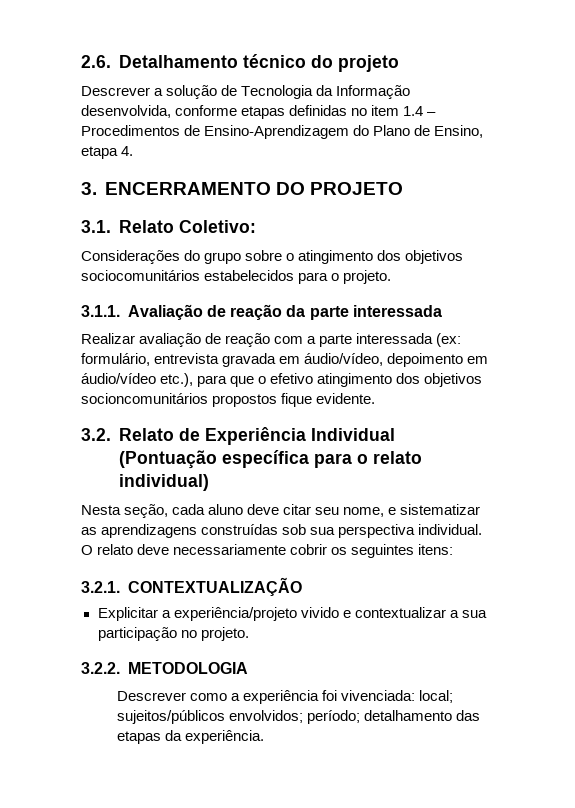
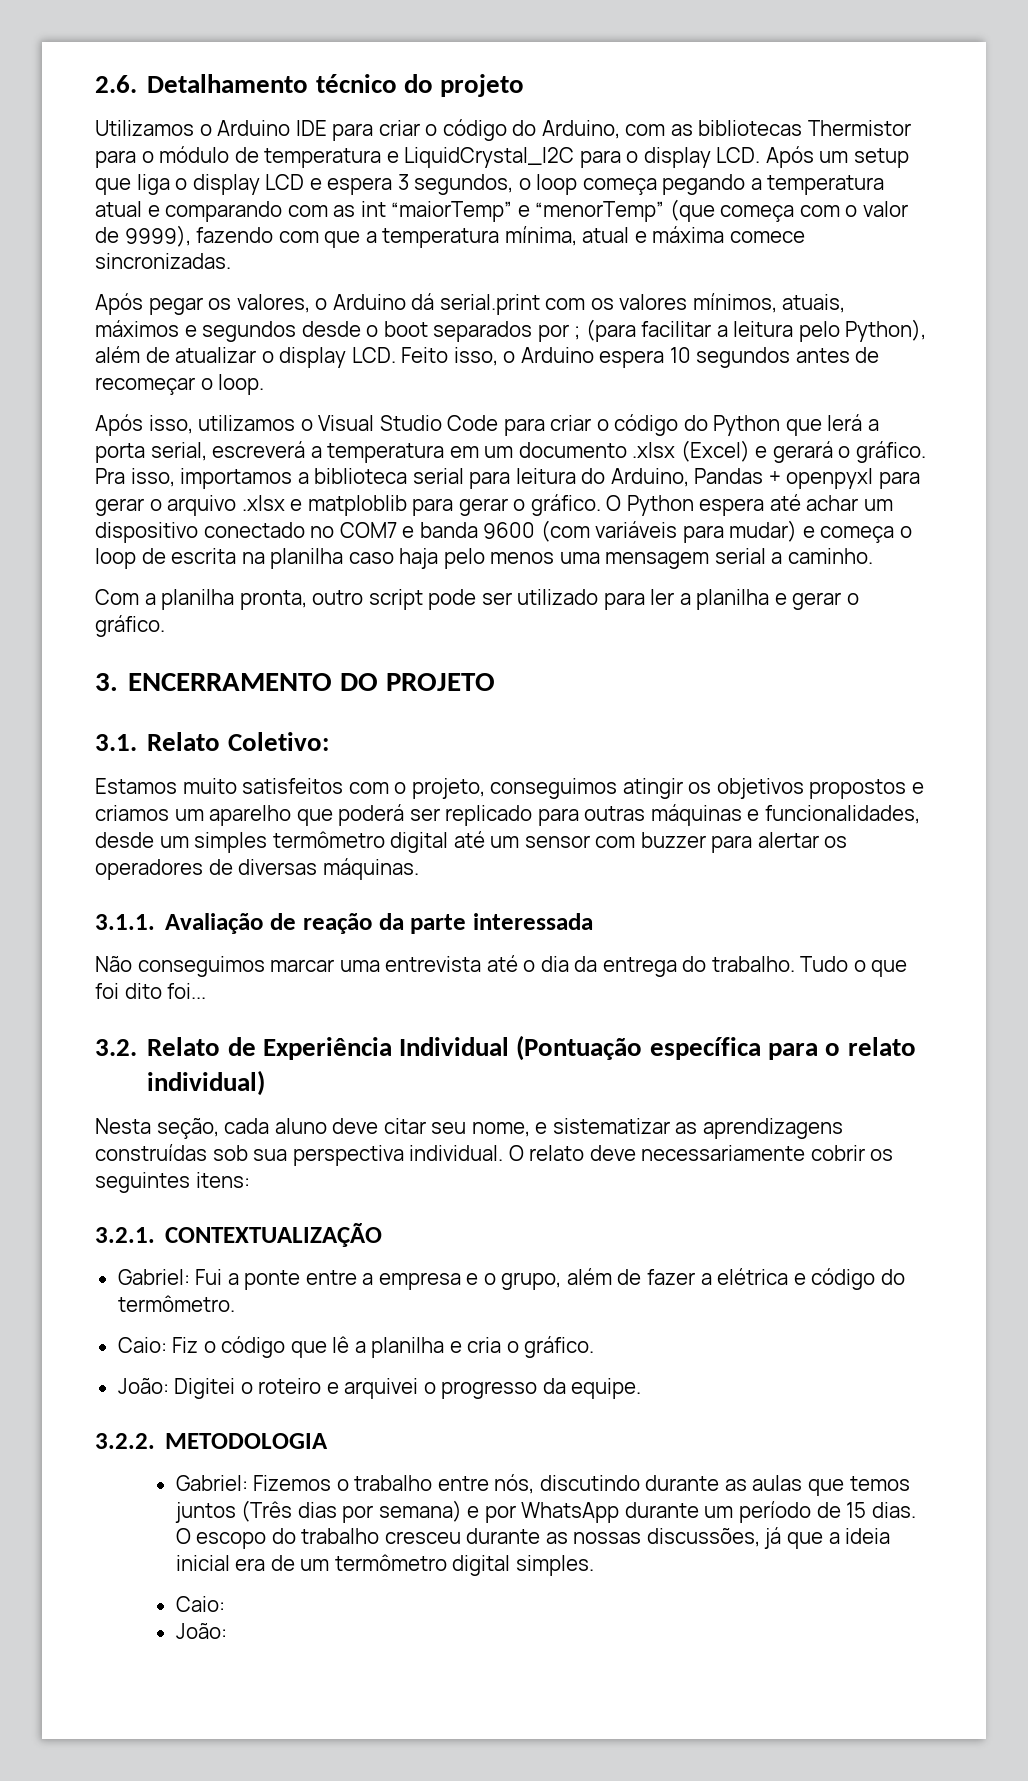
[81,85,411,99] [81,105,437,119] [81,125,484,139] [81,146,134,159] Descrever a solução de Tecnologia da Informação desenvolvida, conforme etapas definidas no item 1.4 – Procedimentos de Ensino-Aprendizagem do Plano de Ensino, etapa 4. -> [95,119,911,141] [95,146,909,168] [95,174,885,195] [95,199,908,222] [95,225,805,248] [95,253,231,269] [95,293,846,315] [95,319,927,342] [95,346,880,368] [95,374,265,395] [95,414,880,436] [95,440,926,463] [95,468,920,489] [95,494,894,516] [95,520,912,543] [95,548,873,569] [95,589,860,610] [95,615,165,637] Utilizamos o Arduino IDE para criar o código do Arduino, com as bibliotecas Thermistor para o módulo de temperatura e LiquidCrystal_I2C para o display LCD. Após um setup que liga o display LCD e espera 3 segundos, o loop começa pegando a temperatura atual e comparando com as int “maiorTemp” e “menorTemp” (que começa com o valor de 9999), fazendo com que a temperatura mínima, atual e máxima comece sincronizadas. // Após pegar os valores, o Arduino dá serial.print com os valores mínimos, atuais, máximos e segundos desde o boot separados por ; (para facilitar a leitura pelo Python), além de atualizar o display LCD. Feito isso, o Arduino espera 10 segundos antes de recomeçar o loop. // Após isso, utilizamos o Visual Studio Code para criar o código do Python que lerá a porta serial, escreverá a temperatura em um documento .xlsx (Excel) e gerará o gráfico. Pra isso, importamos a biblioteca serial para leitura do Arduino, Pandas + openpyxl para gerar o arquivo .xlsx e matploblib para gerar o gráfico. O Python espera até achar um dispositivo conectado no COM7 e banda 9600 (com variáveis para mudar) e começa o loop de escrita na planilha caso haja pelo menos uma mensagem serial a caminho. // Com a planilha pronta, outro script pode ser utilizado para ler a planilha e gerar o gráfico.
[81,250,464,264] [81,270,392,284] Considerações do grupo sobre o atingimento dos objetivos sociocomunitários estabelecidos para o projeto. -> [95,778,924,799] [95,804,920,826] [95,831,848,853] [95,858,419,880] Estamos muito satisfeitos com o projeto, conseguimos atingir os objetivos propostos e criamos um aparelho que poderá ser replicado para outras máquinas e funcionalidades, desde um simples termômetro digital até um sensor com buzzer para alertar os operadores de diversas máquinas.
[81,333,462,347] [81,353,489,367] [81,373,483,387] [81,393,376,407] Realizar avaliação de reação com a parte interessada (ex: formulário, entrevista gravada em áudio/vídeo, depoimento em áudio/vídeo etc.), para que o efetivo atingimento dos objetivos socioncomunitários propostos fique evidente. -> [95,955,908,977] [95,983,207,999] Não conseguimos marcar uma entrevista até o dia da entrega do trabalho. Tudo o que foi dito foi...
[97,607,487,621] [97,627,249,641] [81,662,248,674] [116,690,454,704] [116,710,481,724] [116,730,264,744] Explicitar a experiência/projeto vivido e contextualizar a sua participação no projeto. // 3.2.2. METODOLOGIA // Descrever como a experiência foi vivenciada: local; sujeitos/públicos envolvidos; período; detalhamento das etapas da experiência. -> [117,1268,905,1290] [117,1295,235,1312] [117,1336,595,1358] [117,1378,642,1399] [95,1433,329,1449] [175,1474,910,1496] [174,1500,916,1523] [175,1527,891,1549] [175,1554,594,1576] [175,1596,225,1612] [175,1623,227,1639] Gabriel: Fui a ponte entre a empresa e o grupo, além de fazer a elétrica e código do termômetro. // Caio: Fiz o código que lê a planilha e cria o gráfico. // João: Digitei o roteiro e arquivei o progresso da equipe. // 3.2.2. METODOLOGIA // Gabriel: Fizemos o trabalho entre nós, discutindo durante as aulas que temos juntos (Três dias por semana) e por WhatsApp durante um período de 15 dias. O escopo do trabalho cresceu durante as nossas discussões, já que a ideia inicial era de um termômetro digital simples. // Caio: // João:

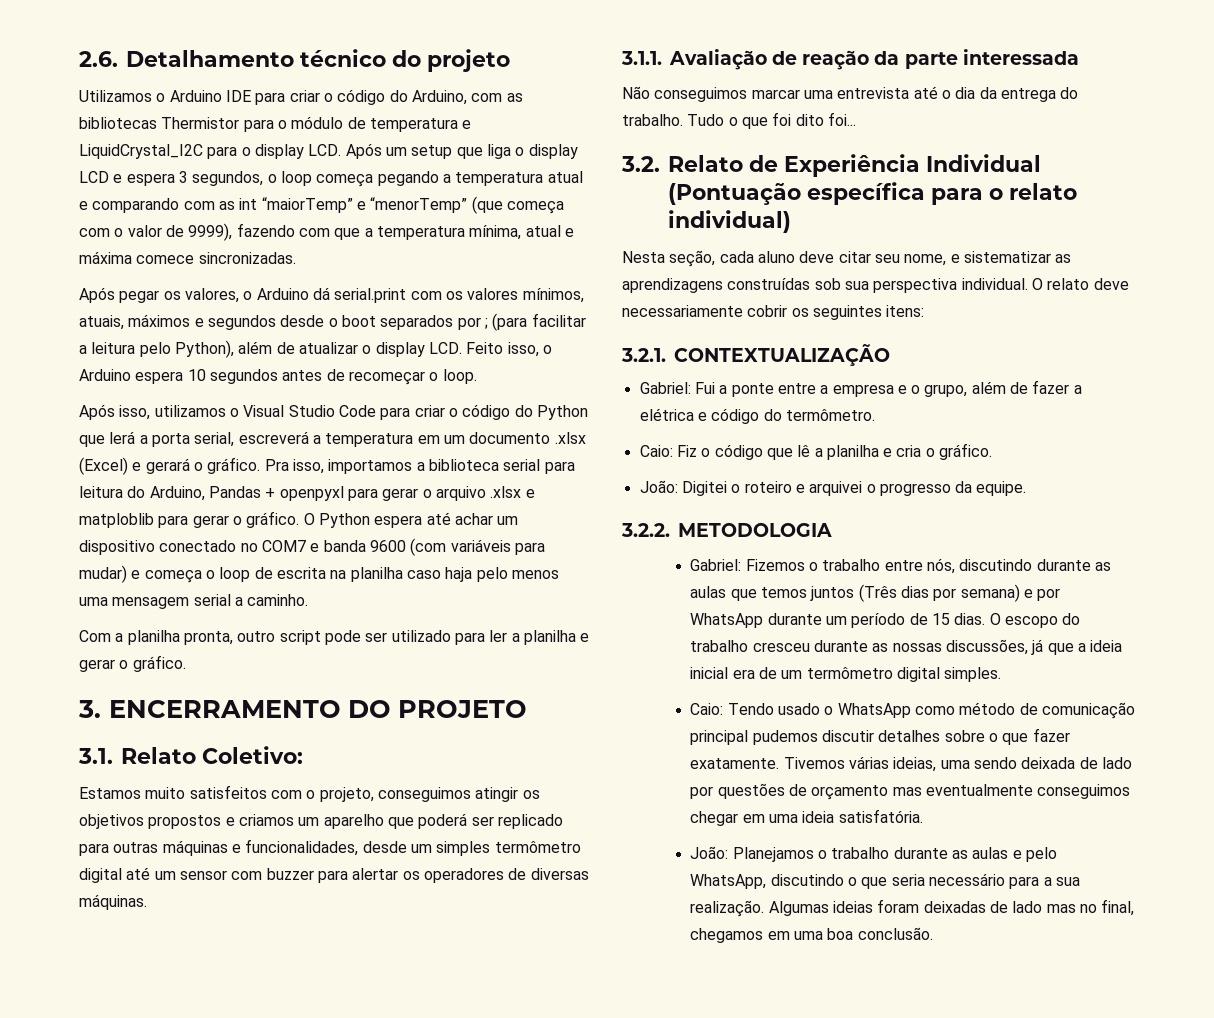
[175,1623,227,1639] // João: -> [727,702,1135,719] [690,728,1070,745] [690,756,1132,772] [690,783,1131,800] [690,809,923,826] [690,846,1057,862] [690,873,1080,889] [690,899,1135,917] [690,927,933,943] Tendo usado o WhatsApp como método de comunicação principal pudemos discutir detalhes sobre o que fazer exatamente. Tivemos várias ideias, uma sendo deixada de lado por questões de orçamento mas eventualmente conseguimos chegar em uma ideia satisfatória. // João: Planejamos o trabalho durante as aulas e pelo WhatsApp, discutindo o que seria necessário para a sua realização. Algumas ideias foram deixadas de lado mas no final, chegamos em uma boa conclusão.

